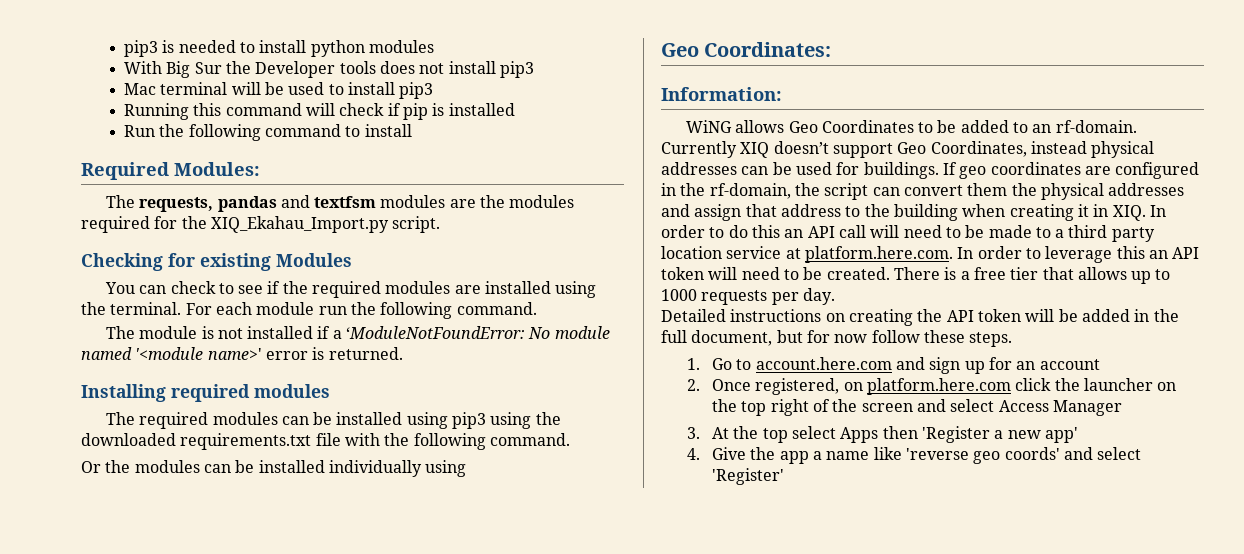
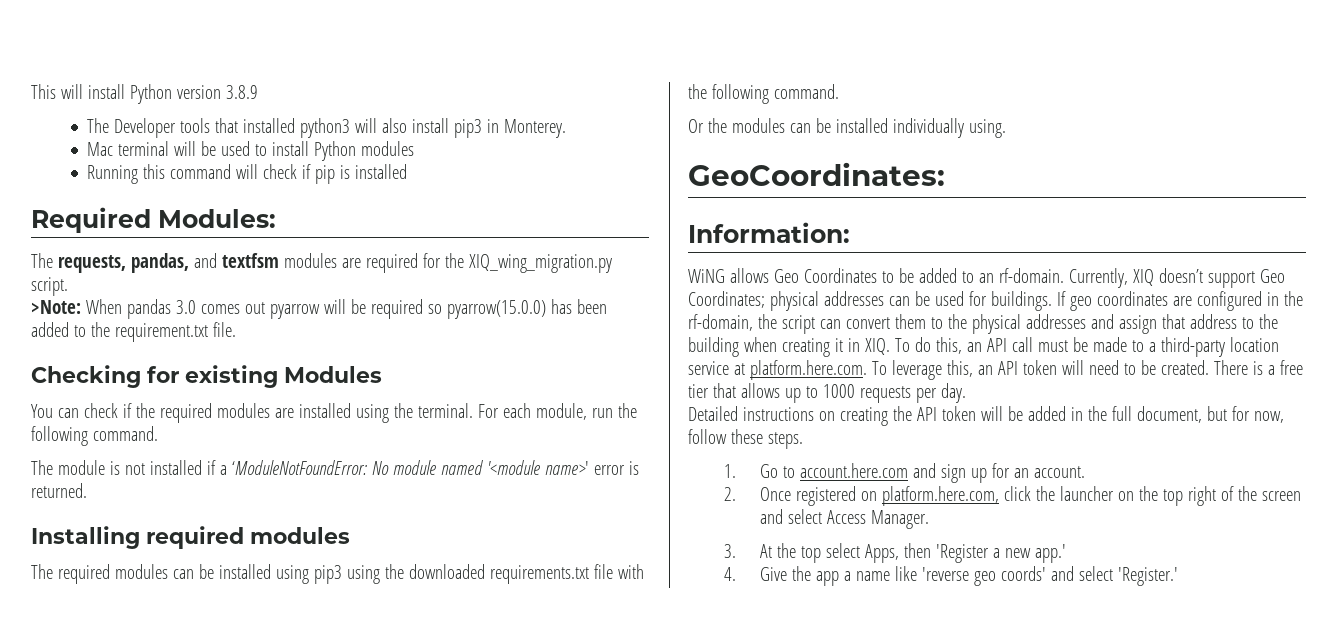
[124,40,435,57] [124,61,535,78] pip3 is needed to install python modules // With Big Sur the Developer tools does not install pip3 -> [31,84,258,104] [87,118,567,138] This will install Python version 3.8.9 // The Developer tools that installed python3 will also install pip3 in Monterey.
[399,82,434,99] pip3 -> [314,141,415,161] Python modules
[124,124,412,141] // Run the following command to install -> (408, 171) none
[217,196,277,212] pandas -> [130,253,189,273] pandas,
[480,195,575,208] the modules -> (361, 263) none
[210,216,389,233] XIQ_Ekahau_Import.py -> [468,254,612,273] XIQ_wing_migration.py
(441, 224) none -> [31,299,607,319] [31,322,236,342] // >Note: When pandas 3.0 comes out pyarrow will be required so pyarrow(15.0.0) has been added to the requirement.txt file.
[218,283,264,294] to see -> (118, 410) none
[256,302,315,315] module -> [535,403,587,420] module,
[425,460,467,477] [661,42,832,57] using // Geo Coordinates: -> [968,119,1006,138] [688,162,945,186] using. // GeoCoordinates:
[661,141,737,158] Currently -> [1068,268,1128,288] Currently,
[930,141,1087,157] Coordinates, instead -> [688,291,765,308] Coordinates;
(1008, 189) none -> [930,317,943,329] to
[1149,205,1166,217] [661,225,961,238] In order to do this an API call will need to -> [894,337,1068,354] To do this, an API call must
[1068,225,1155,242] third party -> [1160,337,1225,357] third-party
[957,246,1145,263] In order to leverage this -> [871,360,973,380] To leverage this,
[834,334,868,343] now -> [1253,411,1284,423] now,
[1039,359,1100,370] account -> [1033,466,1085,478] account.
[755,378,1012,395] registered, on platform.here.com -> [795,486,999,506] registered on platform.here.com,
[1052,400,1122,416] Manager -> [870,510,929,529] Manager.
[840,427,879,443] Apps -> [864,544,899,563] Apps,
[1044,427,1078,443] app' -> [1034,544,1066,563] app.'
[712,468,785,485] 'Register' -> [1117,567,1178,586] 'Register.'

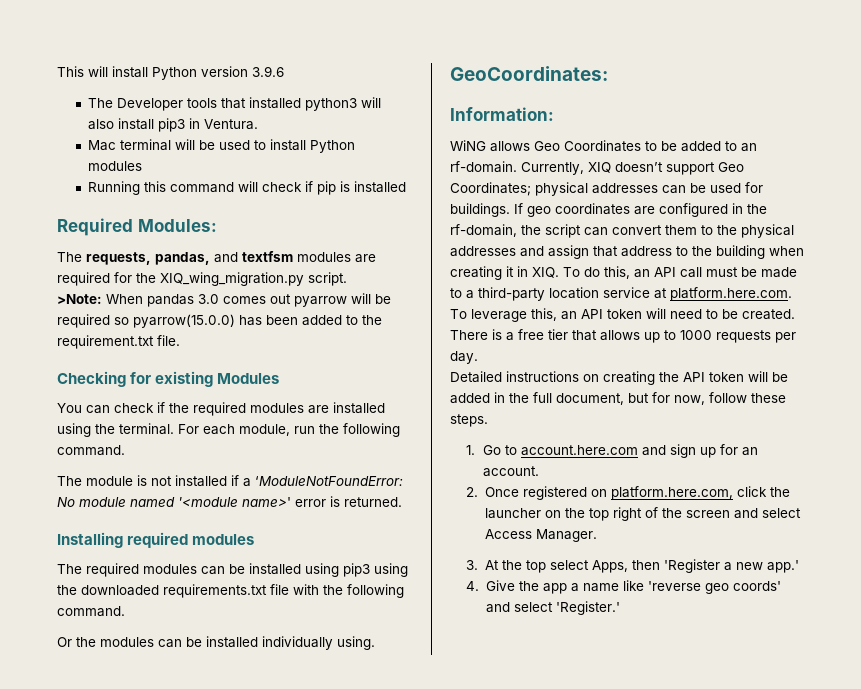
[225,85,258,99] 3.8.9 -> [252,66,284,77] 3.9.6
[504,119,567,138] Monterey. -> [204,119,259,130] Ventura.

